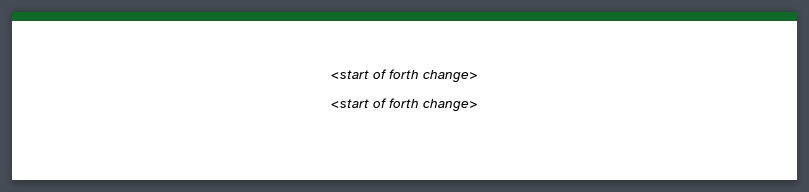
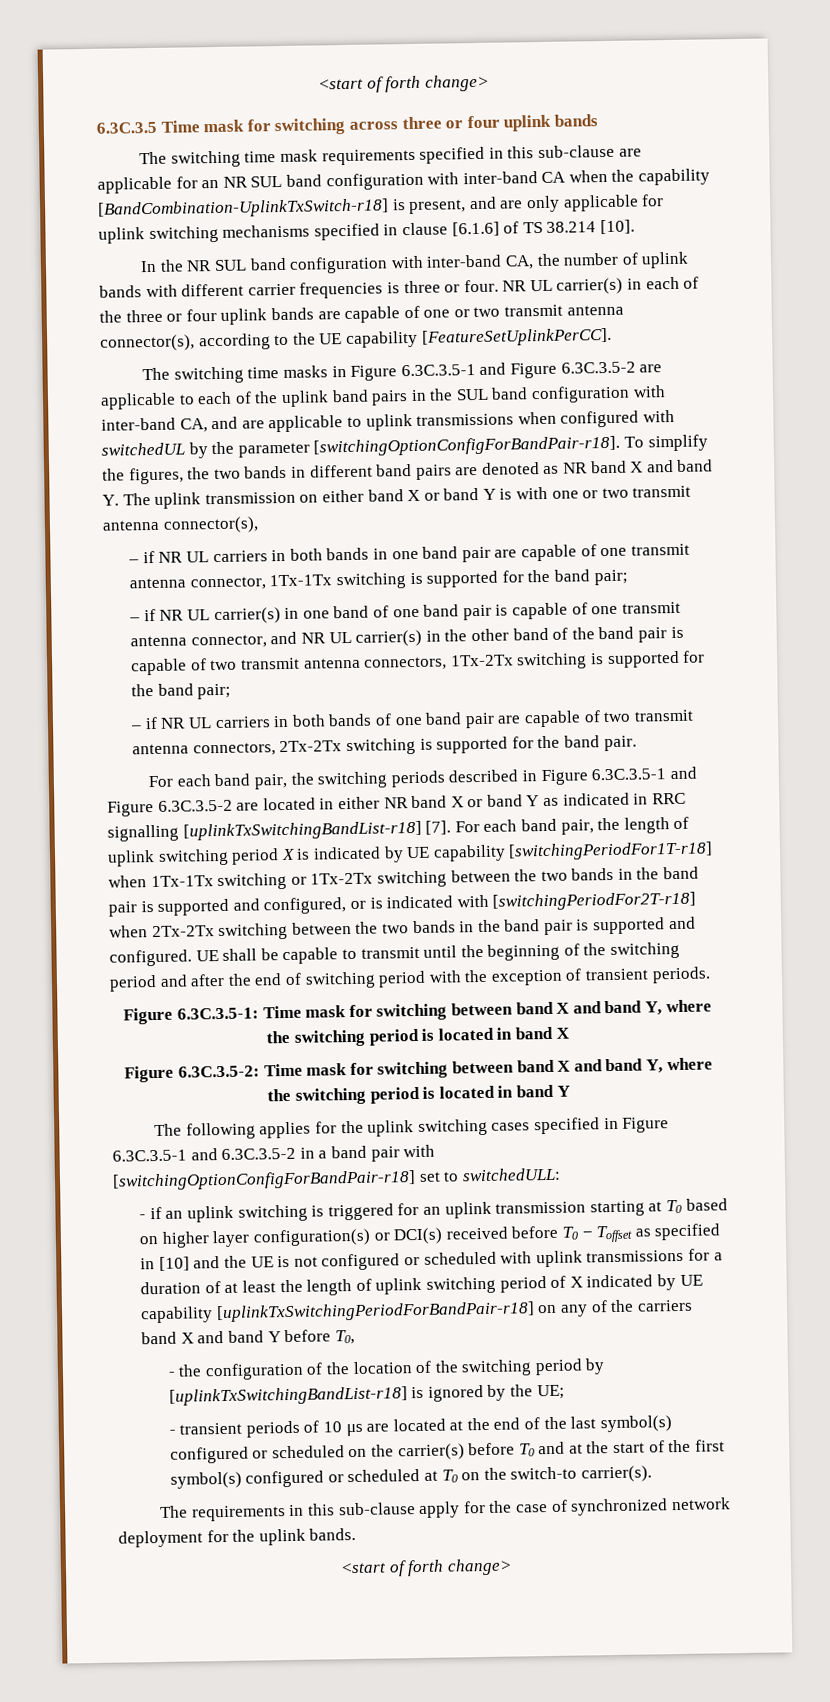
[331,69,478,83] <start of forth change> -> [318,74,489,93] [96,114,598,136] [139,144,642,168] [97,168,711,194] [98,194,665,219] [98,219,635,244] [140,251,690,274] [99,276,700,299] [99,304,624,325] [100,327,612,352] [142,361,663,384] [100,385,666,410] [101,409,675,433] [101,434,708,459] [102,459,714,485] [102,485,692,509] [102,516,259,534] [128,543,690,564] [129,569,628,591] [129,601,681,625] [130,626,684,649] [131,650,706,676] [131,683,232,700] [131,709,694,730] [132,735,637,757] [148,766,697,790] [107,792,686,817] [107,816,690,842] [107,841,714,867] [108,866,700,891] [108,891,697,917] [109,916,696,941] [109,941,681,967] [109,966,711,992] [123,999,712,1025] [266,1026,570,1047] [124,1057,713,1083] [267,1084,570,1105] [154,1117,670,1140] [112,1144,436,1162] [112,1167,561,1191] [139,1198,728,1223] [139,1223,722,1248] [140,1248,723,1271] [140,1274,703,1296] [140,1299,693,1324] [141,1329,355,1345] [167,1358,606,1381] [168,1384,565,1406] [168,1415,672,1438] [169,1439,725,1464] [169,1465,652,1489] [160,1497,731,1522] [118,1527,357,1548] <start of forth change> // 6.3C.3.5 Time mask for switching across three or four uplink bands // The switching time mask requirements specified in this sub-clause are applicable for an NR SUL band configuration with inter-band CA when the capability [BandCombination-UplinkTxSwitch-r18] is present, and are only applicable for uplink switching mechanisms specified in clause [6.1.6] of TS 38.214 [10]. // In the NR SUL band configuration with inter-band CA, the number of uplink bands with different carrier frequencies is three or four. NR UL carrier(s) in each of the three or four uplink bands are capable of one or two transmit antenna connector(s), according to the UE capability [FeatureSetUplinkPerCC]. // The switching time masks in Figure 6.3C.3.5-1 and Figure 6.3C.3.5-2 are applicable to each of the uplink band pairs in the SUL band configuration with inter-band CA, and are applicable to uplink transmissions when configured with switchedUL by the parameter [switchingOptionConfigForBandPair-r18]. To simplify the figures, the two bands in different band pairs are denoted as NR band X and band Y. The uplink transmission on either band X or band Y is with one or two transmit antenna connector(s), // – if NR UL carriers in both bands in one band pair are capable of one transmit antenna connector, 1Tx-1Tx switching is supported for the band pair; // – if NR UL carrier(s) in one band of one band pair is capable of one transmit antenna connector, and NR UL carrier(s) in the other band of the band pair is capable of two transmit antenna connectors, 1Tx-2Tx switching is supported for the band pair; // – if NR UL carriers in both bands of one band pair are capable of two transmit antenna connectors, 2Tx-2Tx switching is supported for the band pair. // For each band pair, the switching periods described in Figure 6.3C.3.5-1 and Figure 6.3C.3.5-2 are located in either NR band X or band Y as indicated in RRC signalling [uplinkTxSwitchingBandList-r18] [7]. For each band pair, the length of uplink switching period X is indicated by UE capability [switchingPeriodFor1T-r18] when 1Tx-1Tx switching or 1Tx-2Tx switching between the two bands in the band pair is supported and configured, or is indicated with [switchingPeriodFor2T-r18] when 2Tx-2Tx switching between the two bands in the band pair is supported and configured. UE shall be capable to transmit until the beginning of the switching period and after the end of switching period with the exception of transient periods. // Figure 6.3C.3.5-1: Time mask for switching between band X and band Y, where the switching period is located in band X // Figure 6.3C.3.5-2: Time mask for switching between band X and band Y, where the switching period is located in band Y // The following applies for the uplink switching cases specified in Figure 6.3C.3.5-1 and 6.3C.3.5-2 in a band pair with [switchingOptionConfigForBandPair-r18] set to switchedULL: // - if an uplink switching is triggered for an uplink transmission starting at T0 based on higher layer configuration(s) or DCI(s) received before T0 − Toffset as specified in [10] and the UE is not configured or scheduled with uplink transmissions for a duration of at least the length of uplink switching period of X indicated by UE capability [uplinkTxSwitchingPeriodForBandPair-r18] on any of the carriers band X and band Y before T0, // - the configuration of the location of the switching period by [uplinkTxSwitchingBandList-r18] is ignored by the UE; // - transient periods of 10 μs are located at the end of the last symbol(s) configured or scheduled on the carrier(s) before T0 and at the start of the first symbol(s) configured or scheduled at T0 on the switch-to carrier(s). // The requirements in this sub-clause apply for the case of synchronized network deployment for the uplink bands.

